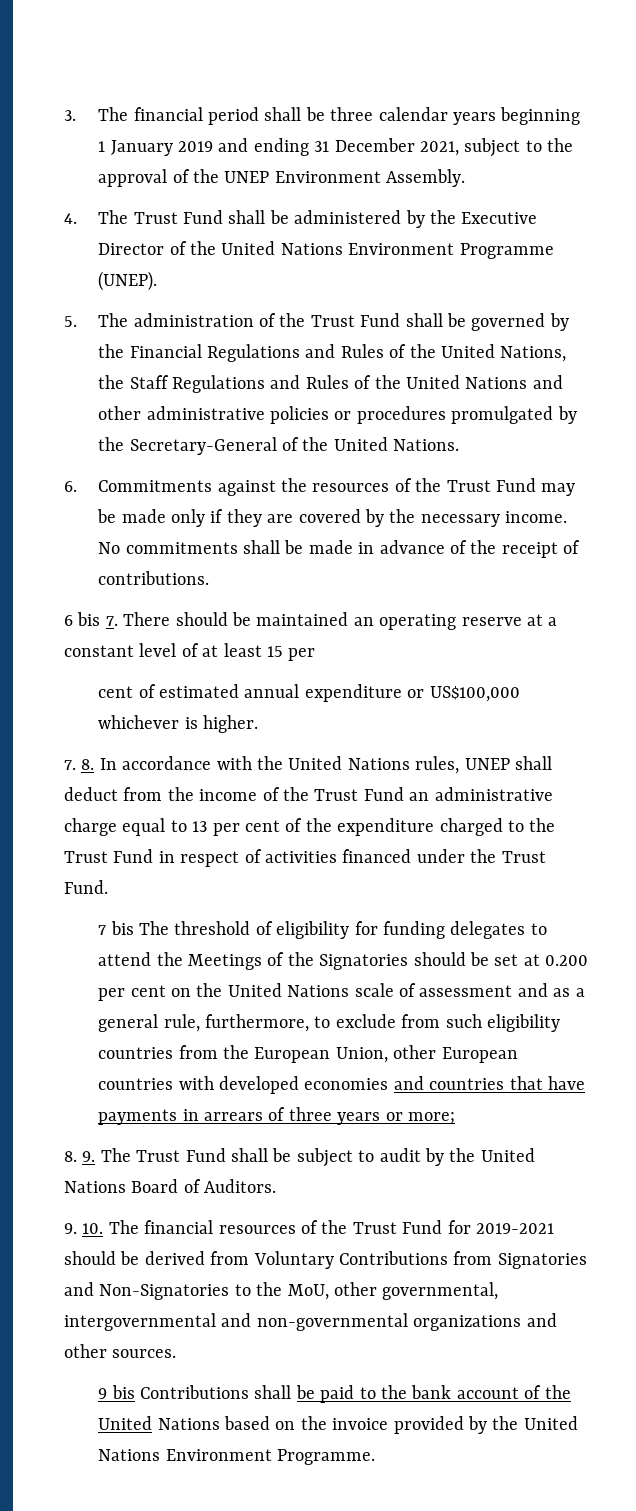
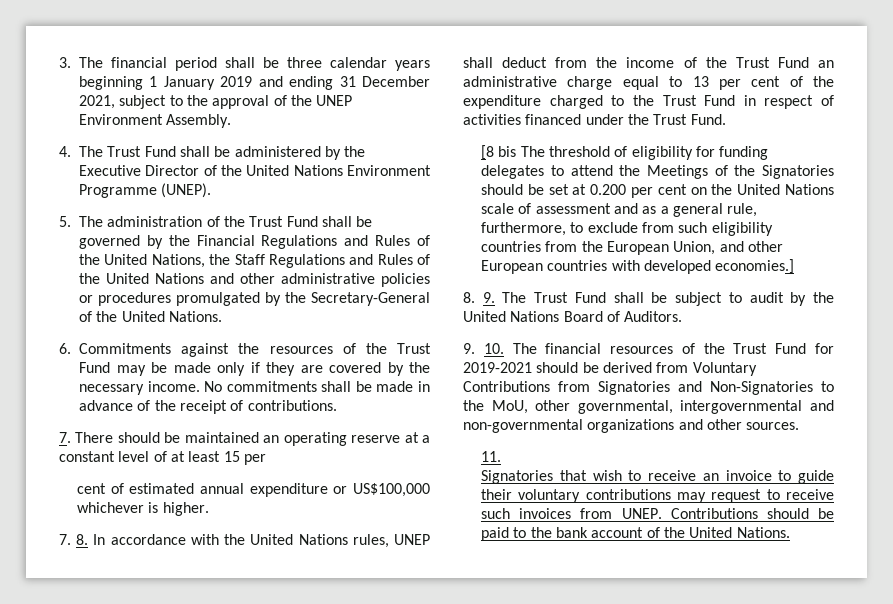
[64,612,101,626] 6 bis -> (337, 405) none
[98,925,107,935] 7 -> [481,145,495,160] [8
(388, 1055) none -> [719,241,744,252] and
[304,1076,585,1090] [98,1107,455,1125] economies and countries that have payments in arrears of three years or more; -> [715,259,795,274] economies.]
[98,1385,292,1399] 9 bis Contributions shall -> [481,451,502,462] [481,470,834,484] [481,489,834,503] [481,508,809,519] 11. // Signatories that wish to receive an invoice to guide their voluntary contributions may request to receive such invoices from UNEP. Contributions should
[157,1416,578,1434] [98,1449,375,1465] Nations based on the invoice provided by the United Nations Environment Programme. -> [736,527,790,538] Nations.

